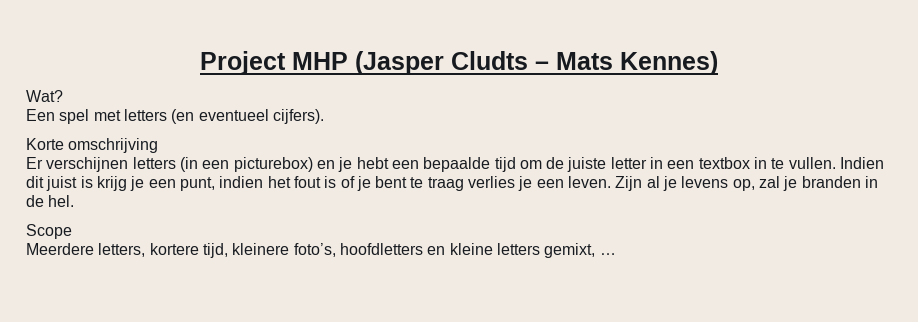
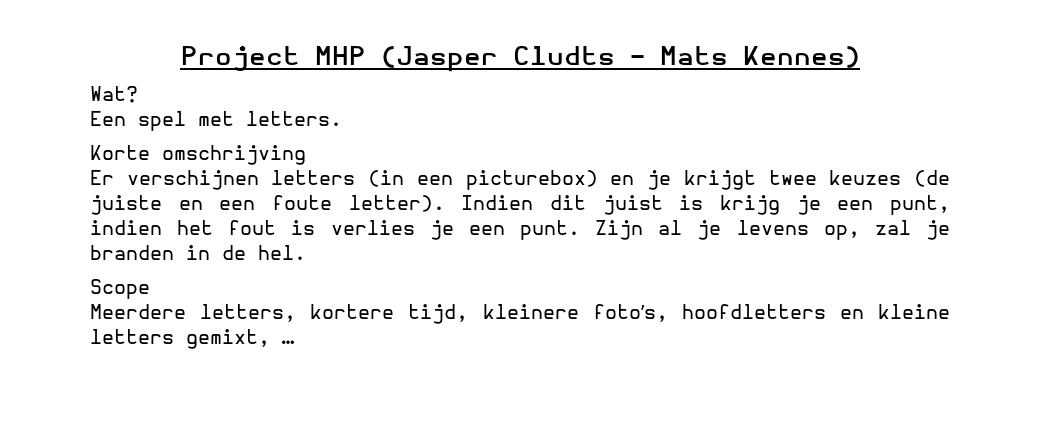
[123,109,324,124] letters (en eventueel cijfers). -> [246,111,342,126] letters.
[356,157,836,172] hebt een bepaalde tijd om de juiste letter in een textbox in te vullen. -> [683,170,951,190] [90,195,445,215] krijgt twee keuzes (de juiste en een foute letter).
[340,176,464,191] of je bent te traag -> (316, 227) none
[568,176,612,188] leven. -> [520,220,580,240] punt.

